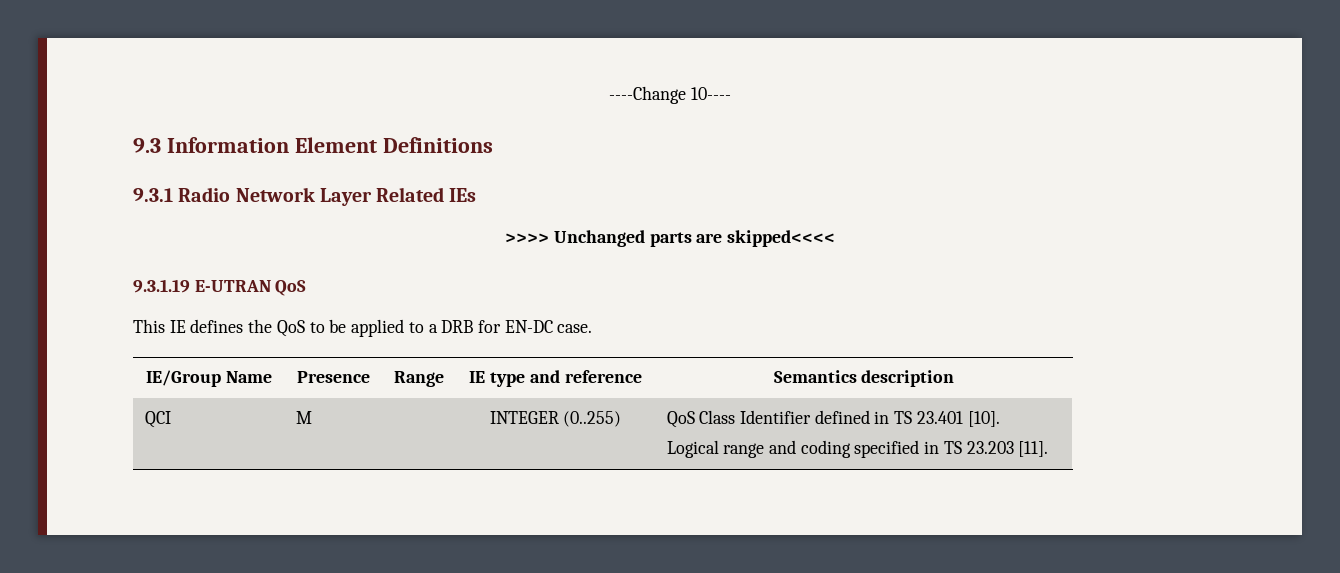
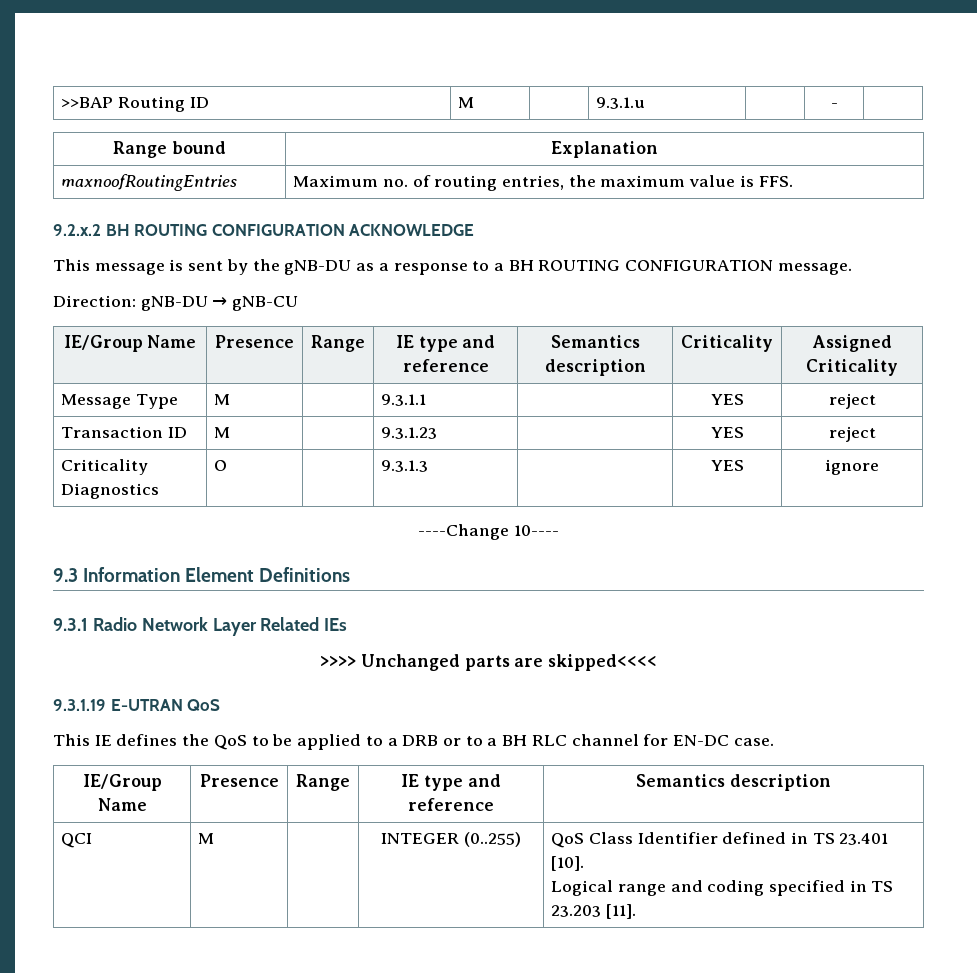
(609, 95) none -> [61,96,209,112] [458,97,475,108] [596,97,646,109] [830,103,838,108] [113,141,226,158] [551,141,658,158] [61,174,238,191] [293,175,793,191] [53,224,475,236] [53,259,852,275] [53,295,299,311] [63,335,197,352] [215,335,294,348] [311,335,365,352] [395,335,496,352] [402,359,489,372] [550,335,640,348] [544,359,646,376] [681,335,773,352] [811,335,892,352] [806,359,898,376] [61,394,178,409] [214,394,231,405] [381,394,427,406] [710,394,744,405] [828,393,876,409] [61,426,187,438] [214,427,231,438] [381,427,438,439] [710,427,744,438] [828,426,876,442] [61,459,149,475] [61,483,160,499] [214,460,228,471] [381,460,429,472] [710,460,744,471] [825,459,879,475] >>BAP Routing ID | M | | 9.3.1.u | | - | // Range bound | Explanation // maxnoofRoutingEntries | Maximum no. of routing entries, the maximum value is FFS. // 9.2.x.2 BH ROUTING CONFIGURATION ACKNOWLEDGE // This message is sent by the gNB-DU as a response to a BH ROUTING CONFIGURATION message. // Direction: gNB-DU → gNB-CU // IE/Group Name | Presence | Range | IE type and reference | Semantics description | Criticality | Assigned Criticality // Message Type | M | | 9.3.1.1 | | YES | reject // Transaction ID | M | | 9.3.1.23 | | YES | reject // Criticality Diagnostics | O | | 9.3.1.3 | | YES | ignore //
(474, 326) none -> [442,734,639,746] or to a BH RLC channel

